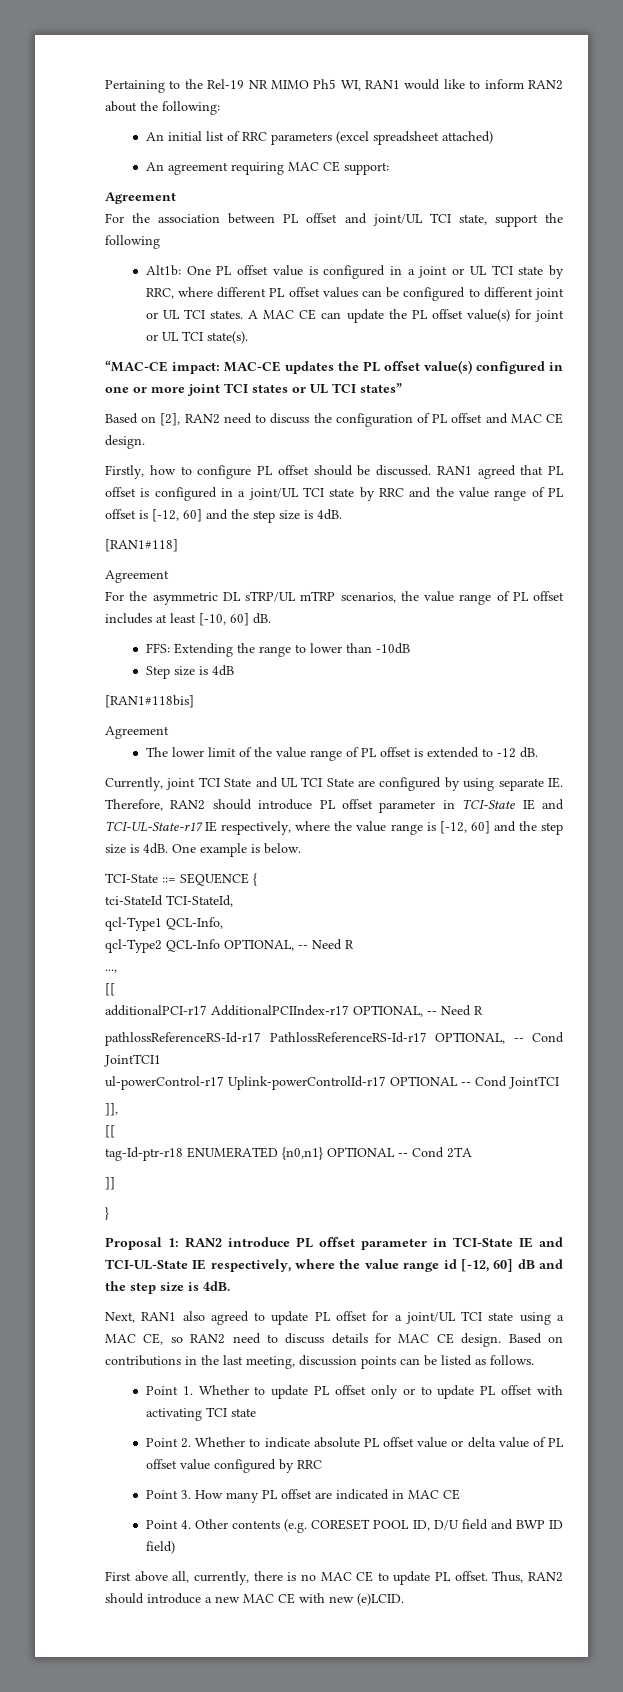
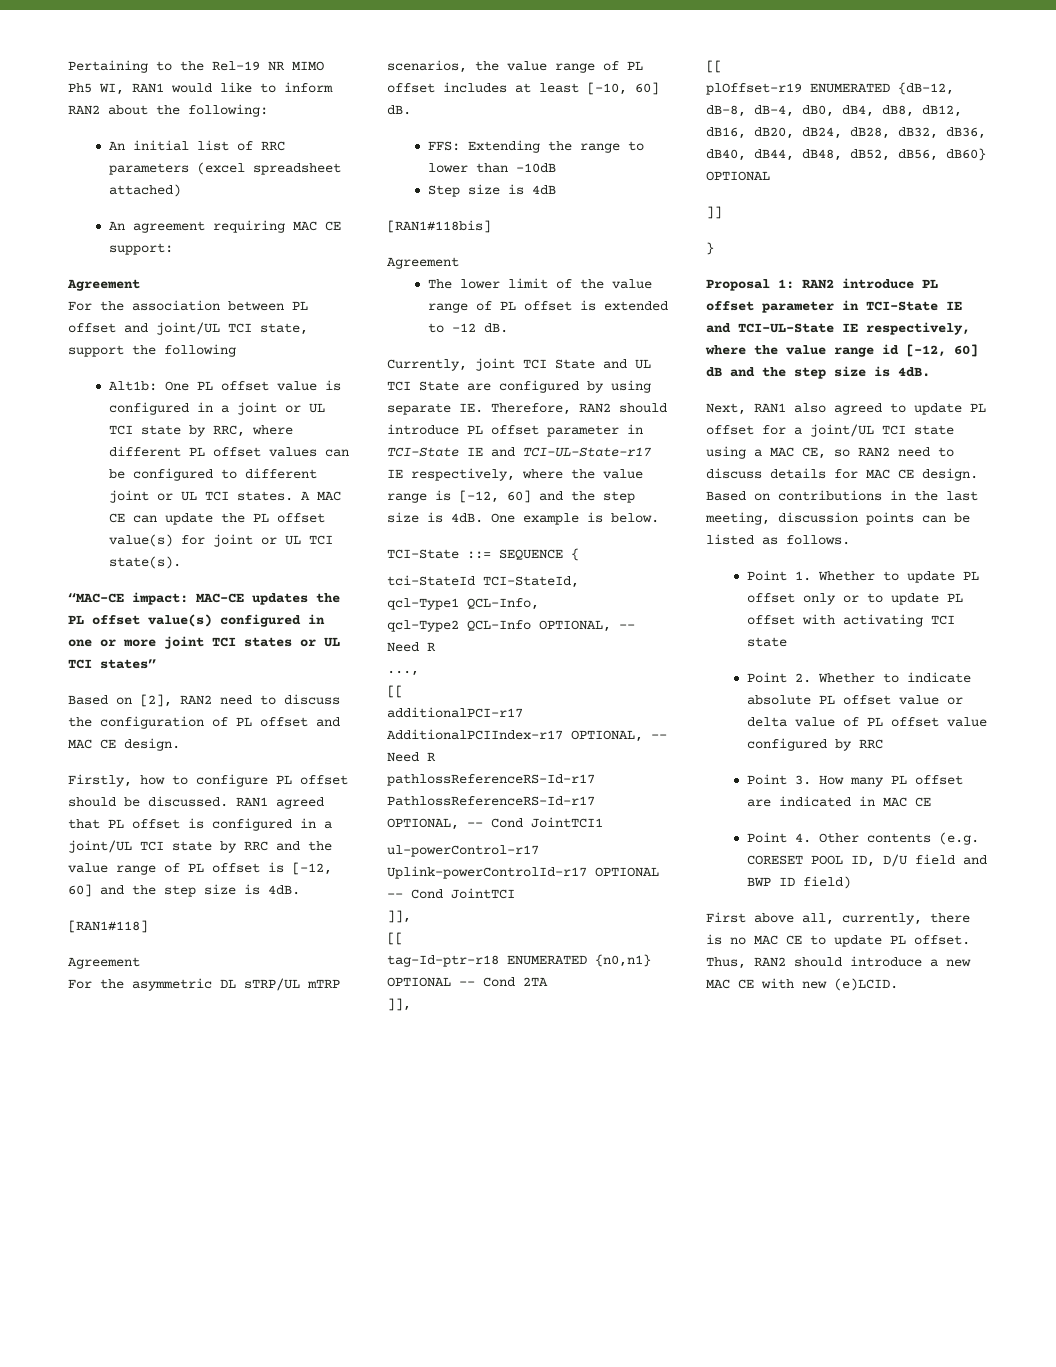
(472, 1152) none -> [387,998,411,1011] [706,60,722,73] [706,82,954,95] [706,105,962,117] [706,127,986,139] [706,148,986,161] [706,171,770,181] // ]], // [[ // plOffset-r19 ENUMERATED {dB-12, dB-8, dB-4, dB0, dB4, dB8, dB12, dB16, dB20, dB24, dB28, dB32, dB36, dB40, dB44, dB48, dB52, dB56, dB60} OPTIONAL

